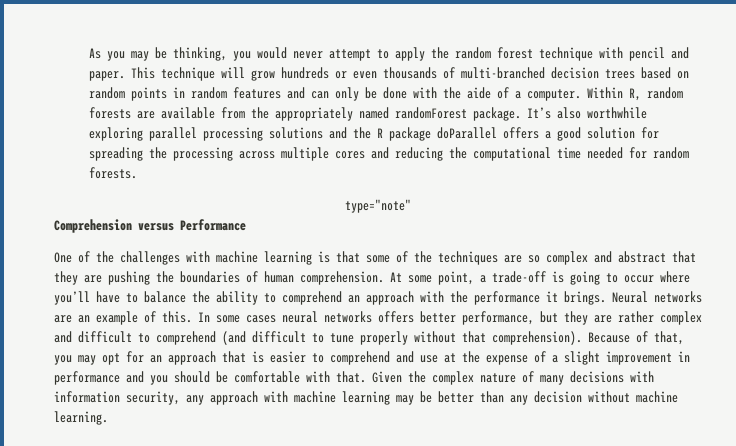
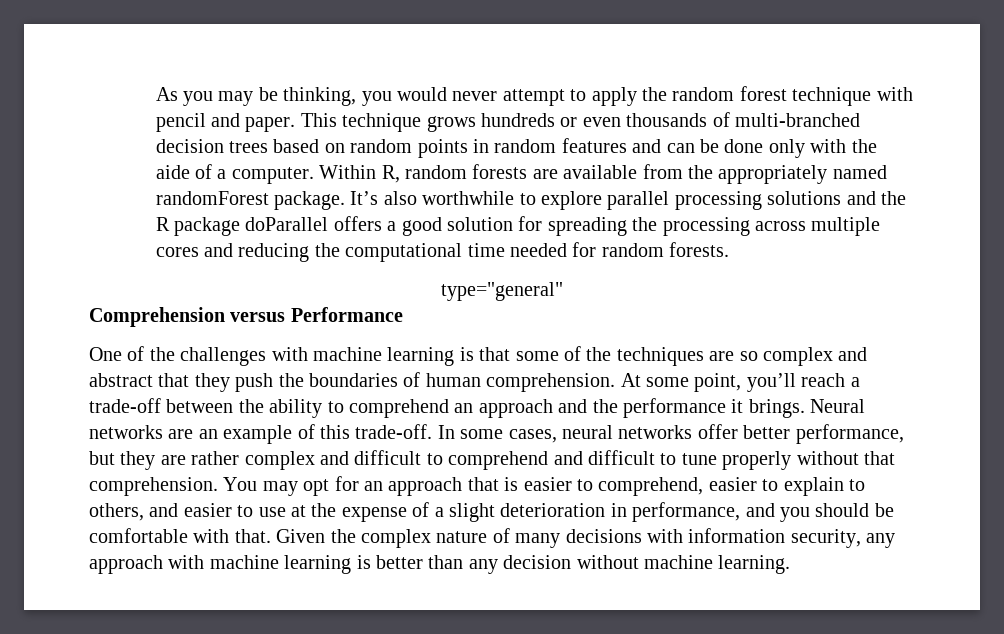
[220,67,275,81] will grow -> [426,116,476,132] grows
[334,87,359,101] only -> (695, 148) none
(407, 93) none -> [768,139,805,158] only
[88,127,143,141] exploring -> [519,191,602,210] to explore
[345,199,411,213] type="note" -> [441,282,563,301] type="general"
[84,271,150,285] are pushing -> [235,373,274,392] push
[480,271,690,285] [54,291,186,305] a trade-off is going to occur where you’ll have to balance -> [746,373,860,392] [89,398,234,413] you’ll reach a trade-off between
[420,291,444,302] with -> [558,399,588,413] and
[162,311,192,323] this. -> [320,424,433,439] this trade-off.
[246,315,276,323] cases -> [508,429,557,443] cases,
[378,311,414,323] offers -> [697,424,738,439] offer
[222,331,246,345] (and -> [553,451,583,465] and
[492,331,684,345] [54,355,72,365] comprehension). Because of that, you -> [89,477,258,496] comprehension. You
[330,351,414,365] comprehend and -> [598,477,865,496] [89,503,254,521] comprehend, easier to explain to others, and easier to
[606,351,690,365] [54,371,120,385] improvement in performance -> [500,502,741,522] deterioration in performance,
[396,391,432,405] may be -> [356,555,371,569] is

